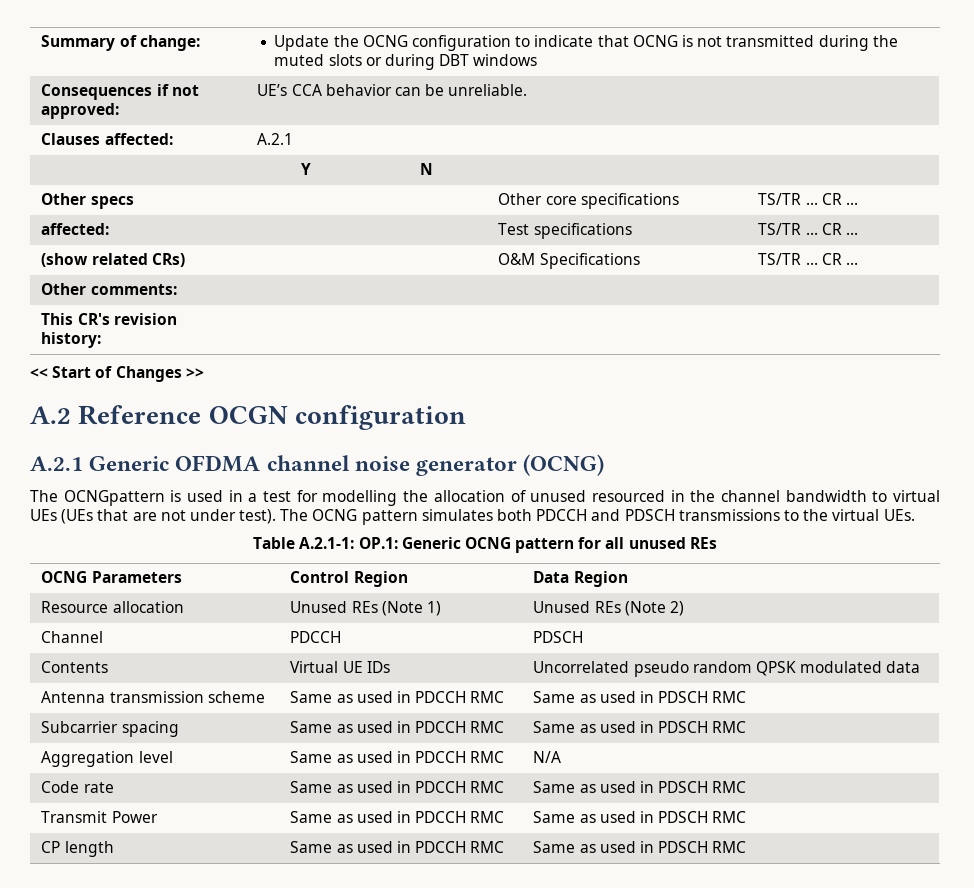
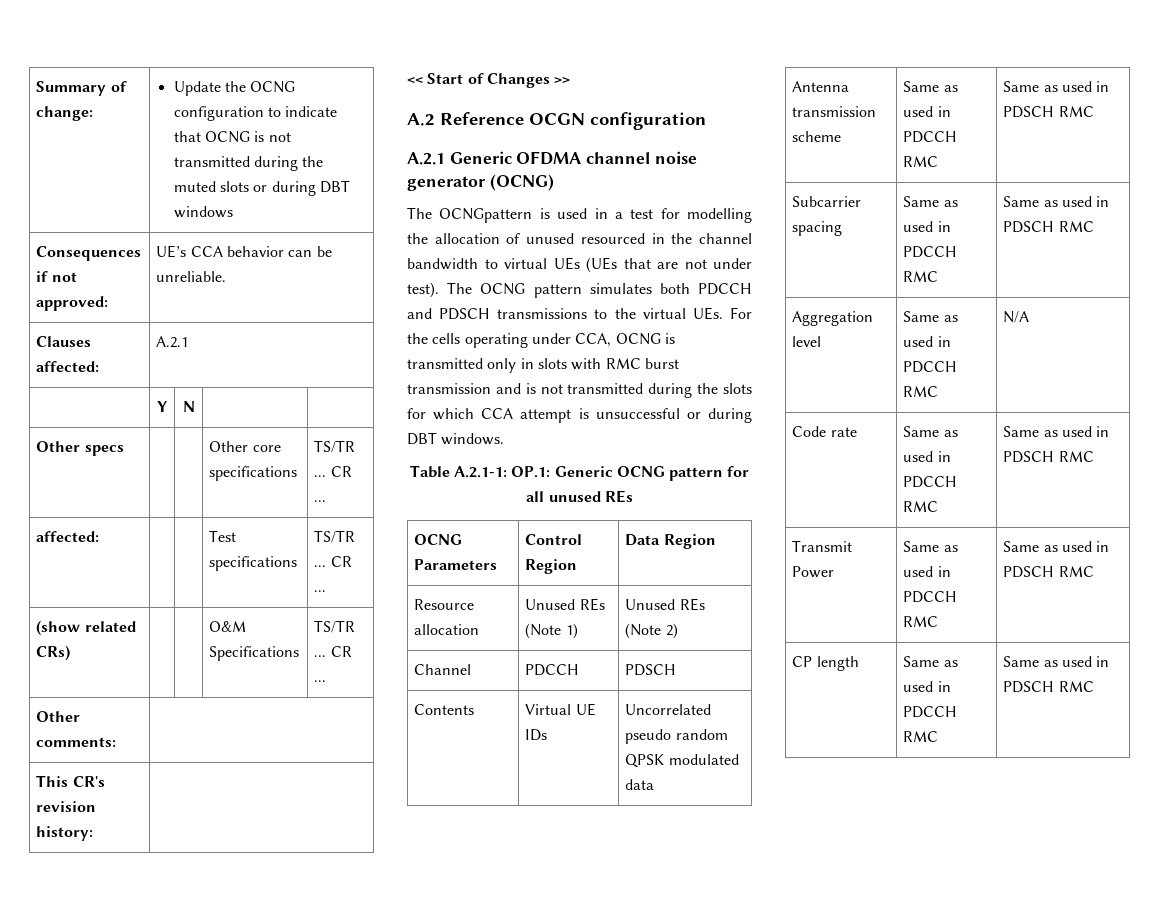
(915, 515) none -> [730,307,752,319] [407,333,675,348] [407,358,679,373] [407,383,752,398] [407,408,752,423] [407,432,505,445] For the cells operating under CCA, OCNG is transmitted only in slots with RMC burst transmission and is not transmitted during the slots for which CCA attempt is unsuccessful or during DBT windows.

